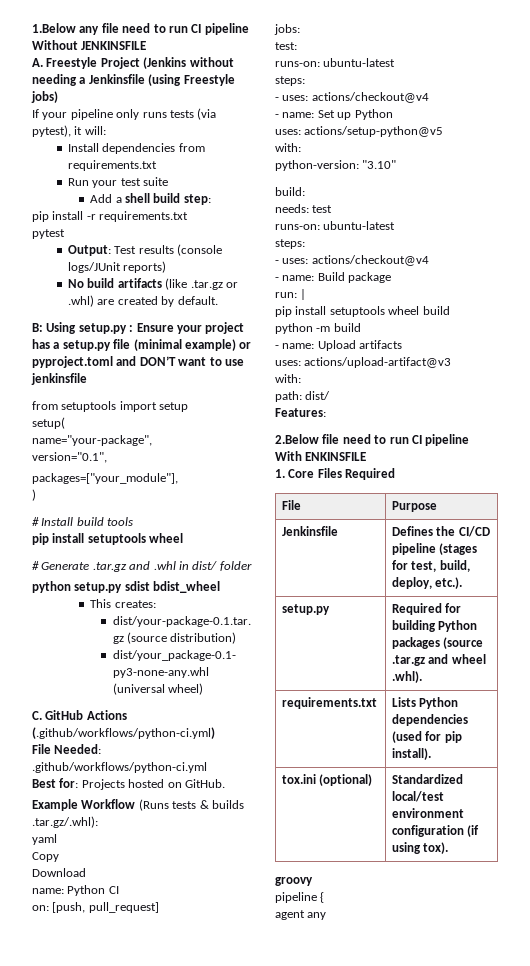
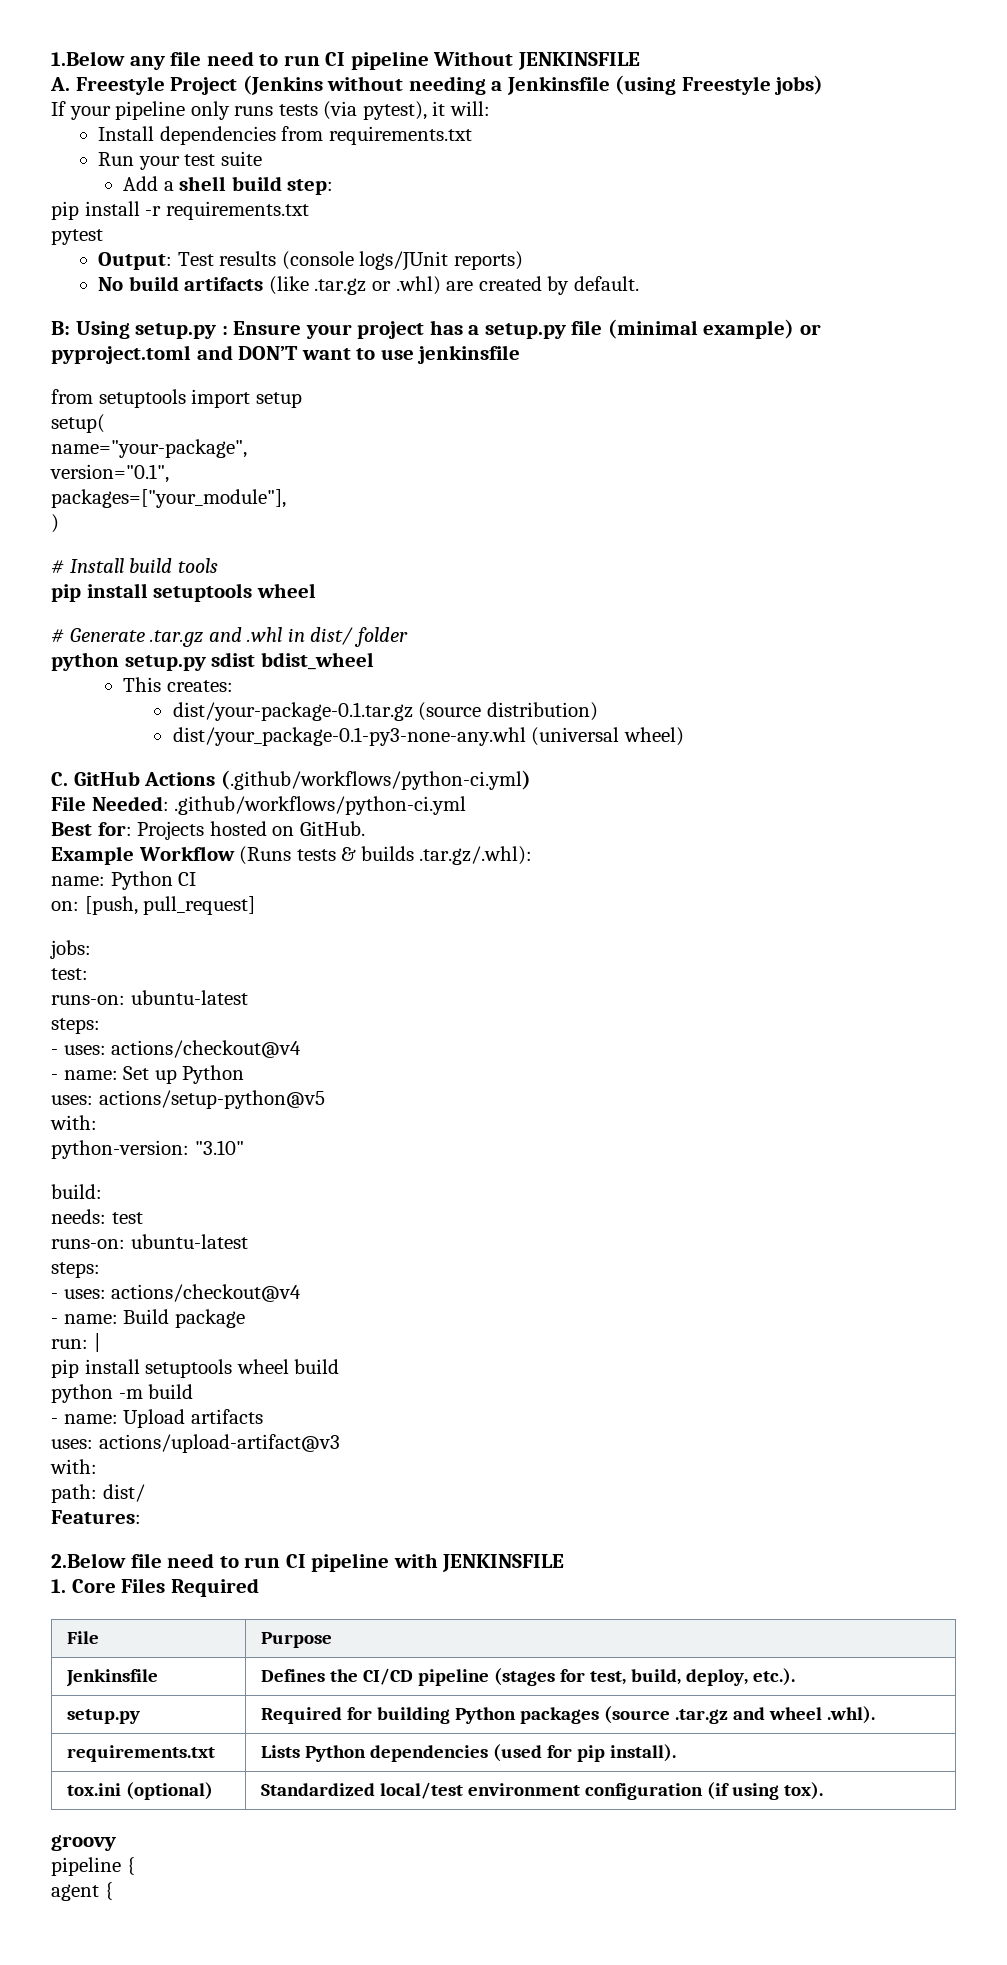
[32,834,57,845] [32,852,59,862] [32,868,86,877] // yaml // Copy // Download -> (533, 855) none
[275,451,367,461] With ENKINSFILE -> [393,1553,565,1572] with JENKINSFILE
[307,912,327,920] any -> [104,1882,113,1900] {

